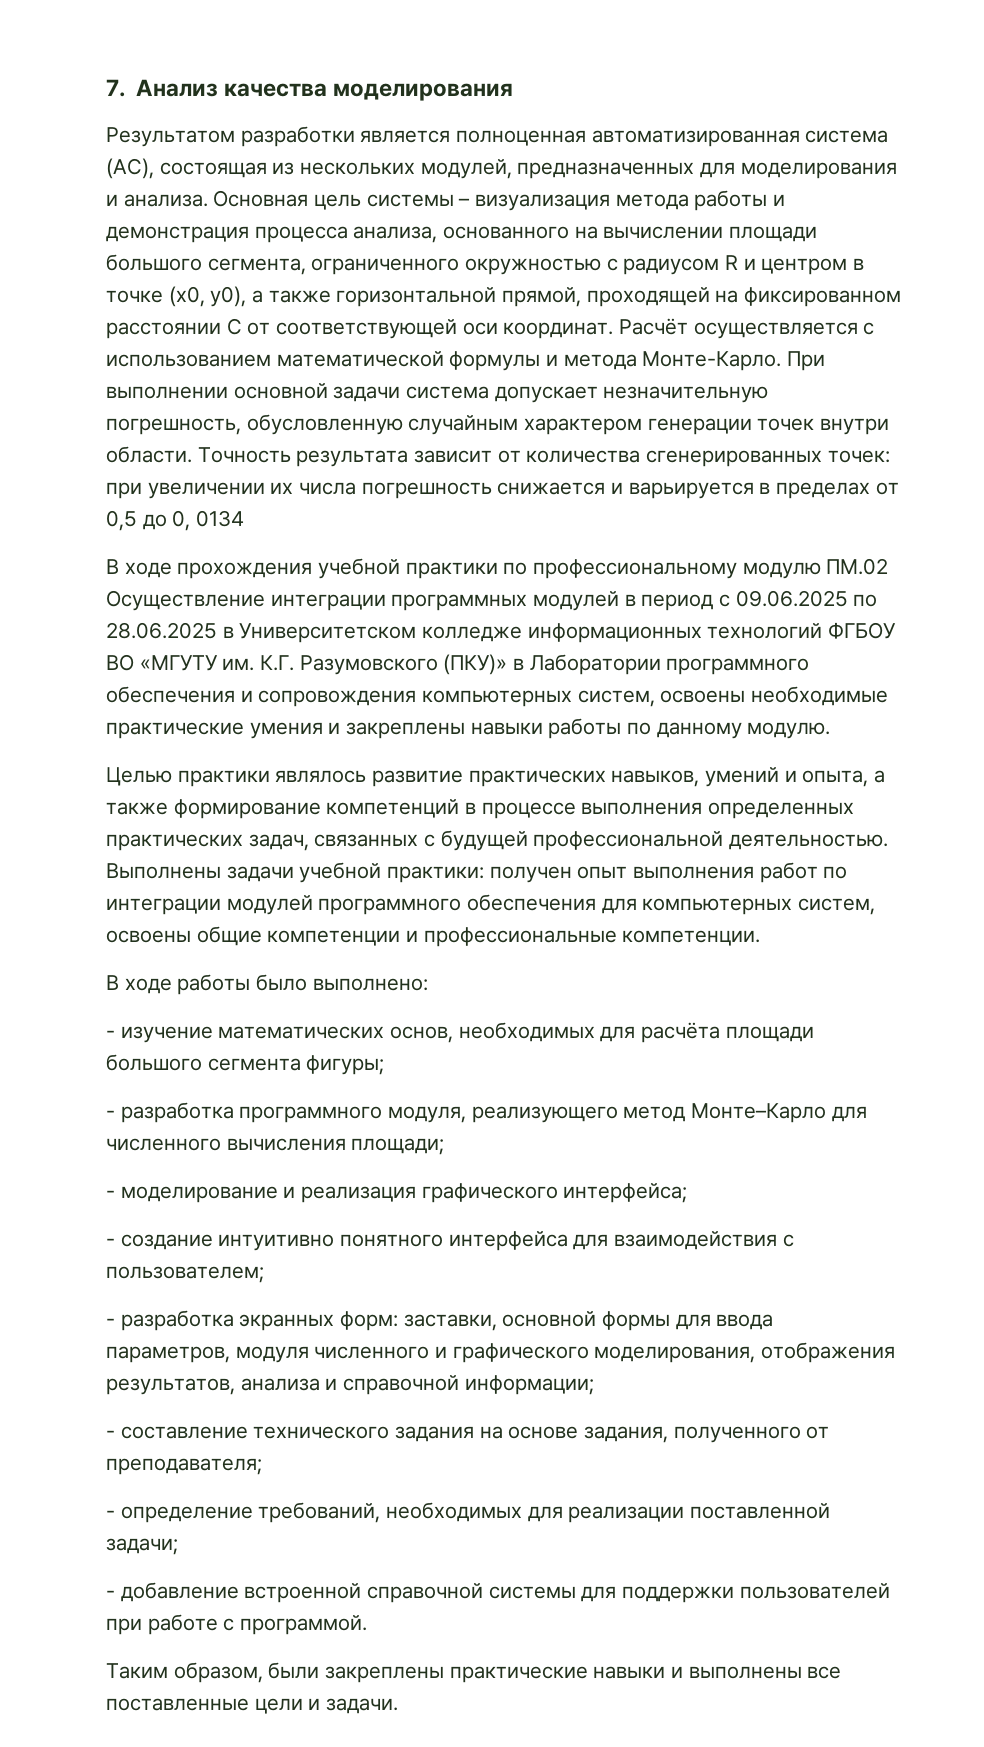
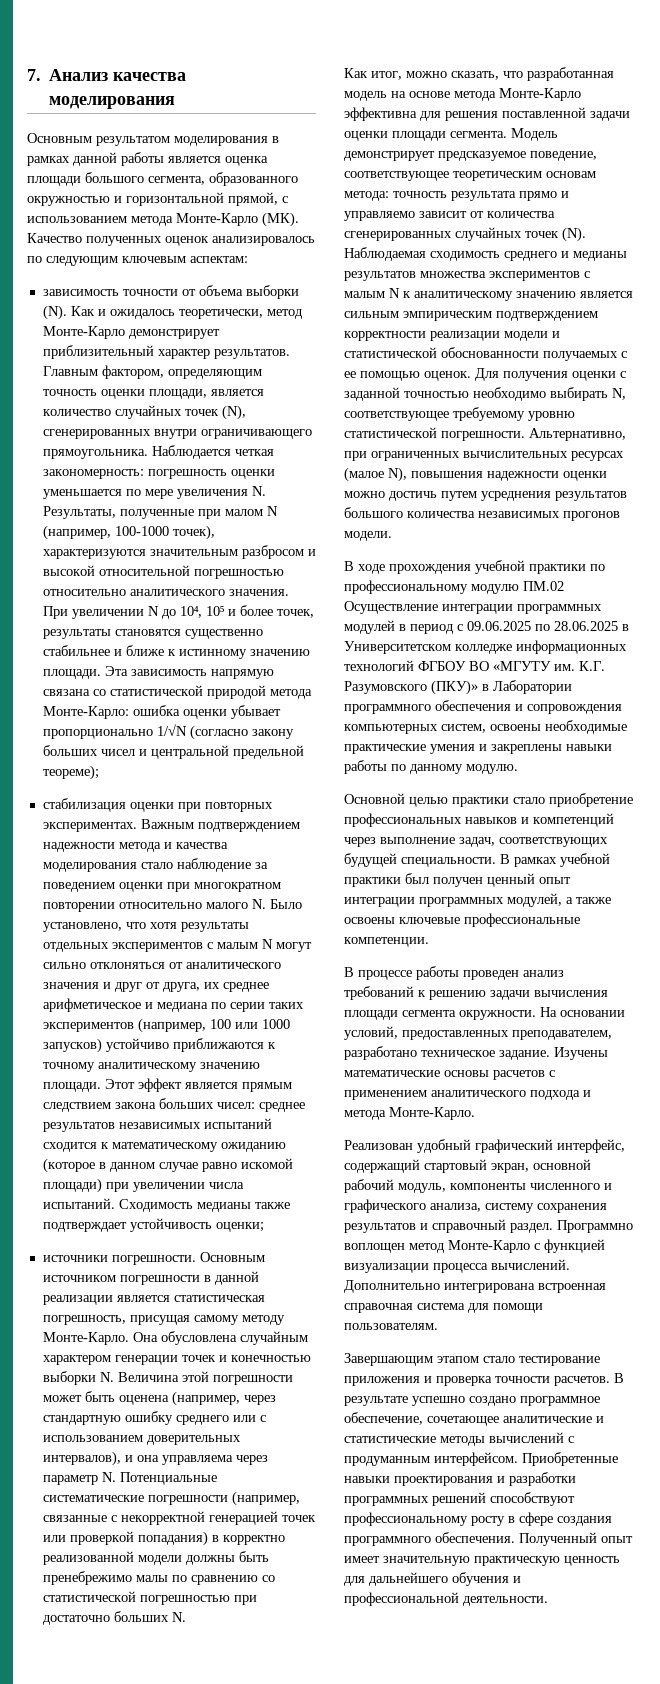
[106,126,889,147] [106,158,897,179] [106,190,786,211] [106,226,818,243] [106,254,865,275] [106,286,902,307] [106,318,875,339] [106,351,826,371] [106,383,769,403] [106,414,890,435] [106,446,890,467] [106,482,899,499] [106,510,245,531] Результатом разработки является полноценная автоматизированная система (АС), состоящая из нескольких модулей, предназначенных для моделирования и анализа. Основная цель системы – визуализация метода работы и демонстрация процесса анализа, основанного на вычислении площади большого сегмента, ограниченного окружностью с радиусом R и центром в точке (x0, y0), а также горизонтальной прямой, проходящей на фиксированном расстоянии C от соответствующей оси координат. Расчёт осуществляется с использованием математической формулы и метода Монте-Карло. При выполнении основной задачи система допускает незначительную погрешность, обусловленную случайным характером генерации точек внутри области. Точность результата зависит от количества сгенерированных точек: при увеличении их числа погрешность снижается и варьируется в пределах от 0,5 до 0, 0134 -> [27,133,279,146] [27,152,268,166] [27,172,298,186] [27,192,288,206] [27,212,299,227] [27,233,315,246] [27,256,248,266] [42,285,299,299] [42,305,303,320] [42,326,220,339] [42,345,290,359] [42,365,262,379] [42,389,264,399] [42,405,246,420] [42,429,312,439] [42,445,274,459] [42,469,275,479] [42,486,266,499] [42,506,278,519] [42,525,215,540] [42,545,316,559] [42,565,284,579] [42,589,289,596] [42,605,314,619] [42,629,263,639] [42,645,310,659] [42,666,274,679] [42,685,312,699] [42,705,281,719] [42,724,294,740] [42,745,304,759] [42,765,99,780] [42,798,273,812] [42,819,300,832] [42,842,228,852] [42,858,268,872] [42,882,281,892] [42,899,302,912] [42,922,249,932] [42,939,312,952] [42,962,281,969] [42,982,269,992] [42,998,304,1012] [42,1018,290,1033] [42,1038,276,1053] [42,1062,260,1072] [42,1078,292,1092] [42,1098,305,1112] [42,1118,272,1132] [42,1142,286,1152] [42,1158,293,1173] [42,1178,244,1193] [42,1198,290,1212] [42,1218,264,1232] [42,1252,265,1265] [42,1271,259,1285] [42,1295,265,1305] [42,1315,285,1325] [42,1331,308,1345] [42,1355,311,1365] [42,1371,293,1385] [42,1391,276,1406] [42,1411,266,1425] [42,1435,241,1445] [42,1451,268,1466] [42,1472,217,1485] [42,1491,300,1506] [42,1511,316,1525] [42,1531,285,1546] [42,1551,269,1565] [42,1571,275,1585] [42,1591,257,1605] [42,1611,186,1625] [344,67,614,81] [344,88,581,101] [344,107,630,121] [344,128,558,141] [344,151,597,161] [344,171,596,181] [344,191,569,201] [344,211,555,221] [344,227,586,242] [344,247,627,261] [344,271,590,281] [344,288,633,301] [344,311,598,321] [344,331,560,341] [344,347,627,361] [344,368,626,381] [344,387,626,401] [344,407,575,421] [344,427,626,441] [344,451,624,461] [344,467,607,482] [344,491,627,501] [344,507,620,521] [344,531,392,541] Основным результатом моделирования в рамках данной работы является оценка площади большого сегмента, образованного окружностью и горизонтальной прямой, с использованием метода Монте-Карло (МК). Качество полученных оценок анализировалось по следующим ключевым аспектам: // зависимость точности от объема выборки (N). Как и ожидалось теоретически, метод Монте-Карло демонстрирует приблизительный характер результатов. Главным фактором, определяющим точность оценки площади, является количество случайных точек (N), сгенерированных внутри ограничивающего прямоугольника. Наблюдается четкая закономерность: погрешность оценки уменьшается по мере увеличения N. Результаты, полученные при малом N (например, 100-1000 точек), характеризуются значительным разбросом и высокой относительной погрешностью относительно аналитического значения. При увеличении N до 10⁴, 10⁵ и более точек, результаты становятся существенно стабильнее и ближе к истинному значению площади. Эта зависимость напрямую связана со статистической природой метода Монте-Карло: ошибка оценки убывает пропорционально 1/√N (согласно закону больших чисел и центральной предельной теореме); // стабилизация оценки при повторных экспериментах. Важным подтверждением надежности метода и качества моделирования стало наблюдение за поведением оценки при многократном повторении относительно малого N. Было установлено, что хотя результаты отдельных экспериментов с малым N могут сильно отклоняться от аналитического значения и друг от друга, их среднее арифметическое и медиана по серии таких экспериментов (например, 100 или 1000 запусков) устойчиво приближаются к точному аналитическому значению площади. Этот эффект является прямым следствием закона больших чисел: среднее результатов независимых испытаний сходится к математическому ожиданию (которое в данном случае равно искомой площади) при увеличении числа испытаний. Сходимость медианы также подтверждает устойчивость оценки; // источники погрешности. Основным источником погрешности в данной реализации является статистическая погрешность, присущая самому методу Монте-Карло. Она обусловлена случайным характером генерации точек и конечностью выборки N. Величина этой погрешности может быть оценена (например, через стандартную ошибку среднего или с использованием доверительных интервалов), и она управляема через параметр N. Потенциальные систематические погрешности (например, связанные с некорректной генерацией точек или проверкой попадания) в корректно реализованной модели должны быть пренебрежимо малы по сравнению со статистической погрешностью при достаточно больших N. // Как итог, можно сказать, что разработанная модель на основе метода Монте-Карло эффективна для решения поставленной задачи оценки площади сегмента. Модель демонстрирует предсказуемое поведение, соответствующее теоретическим основам метода: точность результата прямо и управляемо зависит от количества сгенерированных случайных точек (N). Наблюдаемая сходимость среднего и медианы результатов множества экспериментов с малым N к аналитическому значению является сильным эмпирическим подтверждением корректности реализации модели и статистической обоснованности получаемых с ее помощью оценок. Для получения оценки с заданной точностью необходимо выбирать N, соответствующее требуемому уровню статистической погрешности. Альтернативно, при ограниченных вычислительных ресурсах (малое N), повышения надежности оценки можно достичь путем усреднения результатов большого количества независимых прогонов модели.
[106,767,886,787] [106,799,855,819] [106,830,889,851] [106,862,848,883] [106,894,876,915] [106,926,761,947] [106,974,428,995] [106,1022,814,1043] [106,1054,385,1075] [106,1102,867,1123] [106,1138,445,1155] [106,1183,688,1203] [106,1231,794,1251] [106,1266,264,1283] [106,1310,774,1331] [106,1342,896,1363] [106,1375,594,1395] [106,1426,830,1443] [106,1458,262,1475] [106,1502,831,1523] [106,1538,178,1555] [106,1582,890,1603] [106,1614,368,1635] [106,1662,842,1683] [106,1698,399,1714] Целью практики являлось развитие практических навыков, умений и опыта, а также формирование компетенций в процессе выполнения определенных практических задач, связанных с будущей профессиональной деятельностью. Выполнены задачи учебной практики: получен опыт выполнения работ по интеграции модулей программного обеспечения для компьютерных систем, освоены общие компетенции и профессиональные компетенции. // В ходе работы было выполнено: // - изучение математических основ, необходимых для расчёта площади большого сегмента фигуры; // - разработка программного модуля, реализующего метод Монте–Карло для численного вычисления площади; // - моделирование и реализация графического интерфейса; // - создание интуитивно понятного интерфейса для взаимодействия с пользователем; // - разработка экранных форм: заставки, основной формы для ввода параметров, модуля численного и графического моделирования, отображения результатов, анализа и справочной информации; // - составление технического задания на основе задания, полученного от преподавателя; // - определение требований, необходимых для реализации поставленной задачи; // - добавление встроенной справочной системы для поддержки пользователей при работе с программой. // Таким образом, были закреплены практические навыки и выполнены все поставленные цели и задачи. -> [344,793,633,807] [344,813,614,827] [344,837,608,847] [344,853,610,867] [344,873,571,887] [344,893,611,907] [344,913,580,927] [344,937,429,947] [344,966,564,980] [344,986,608,1000] [344,1007,625,1020] [344,1026,612,1040] [344,1046,608,1060] [344,1070,555,1080] [344,1090,591,1100] [344,1107,475,1120] [344,1139,625,1153] [344,1159,591,1173] [344,1179,612,1193] [344,1199,607,1213] [344,1219,633,1233] [344,1239,605,1253] [344,1259,570,1273] [344,1280,606,1293] [344,1303,543,1313] [344,1323,438,1330] [344,1353,600,1366] [344,1373,624,1386] [344,1396,600,1406] [344,1412,604,1426] [344,1432,574,1446] [344,1452,618,1466] [344,1472,576,1486] [344,1492,575,1506] [344,1512,612,1526] [344,1532,633,1546] [344,1556,620,1566] [344,1572,521,1586] [344,1592,548,1606] Основной целью практики стало приобретение профессиональных навыков и компетенций через выполнение задач, соответствующих будущей специальности. В рамках учебной практики был получен ценный опыт интеграции программных модулей, а также освоены ключевые профессиональные компетенции. // В процессе работы проведен анализ требований к решению задачи вычисления площади сегмента окружности. На основании условий, предоставленных преподавателем, разработано техническое задание. Изучены математические основы расчетов с применением аналитического подхода и метода Монте-Карло. // Реализован удобный графический интерфейс, содержащий стартовый экран, основной рабочий модуль, компоненты численного и графического анализа, систему сохранения результатов и справочный раздел. Программно воплощен метод Монте-Карло с функцией визуализации процесса вычислений. Дополнительно интегрирована встроенная справочная система для помощи пользователям. // Завершающим этапом стало тестирование приложения и проверка точности расчетов. В результате успешно создано программное обеспечение, сочетающее аналитические и статистические методы вычислений с продуманным интерфейсом. Приобретенные навыки проектирования и разработки программных решений способствуют профессиональному росту в сфере создания программного обеспечения. Полученный опыт имеет значительную практическую ценность для дальнейшего обучения и профессиональной деятельности.

